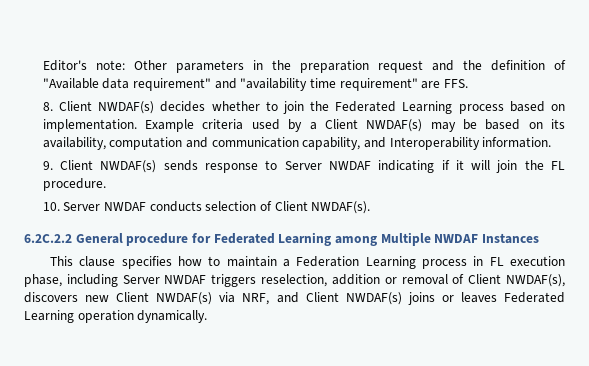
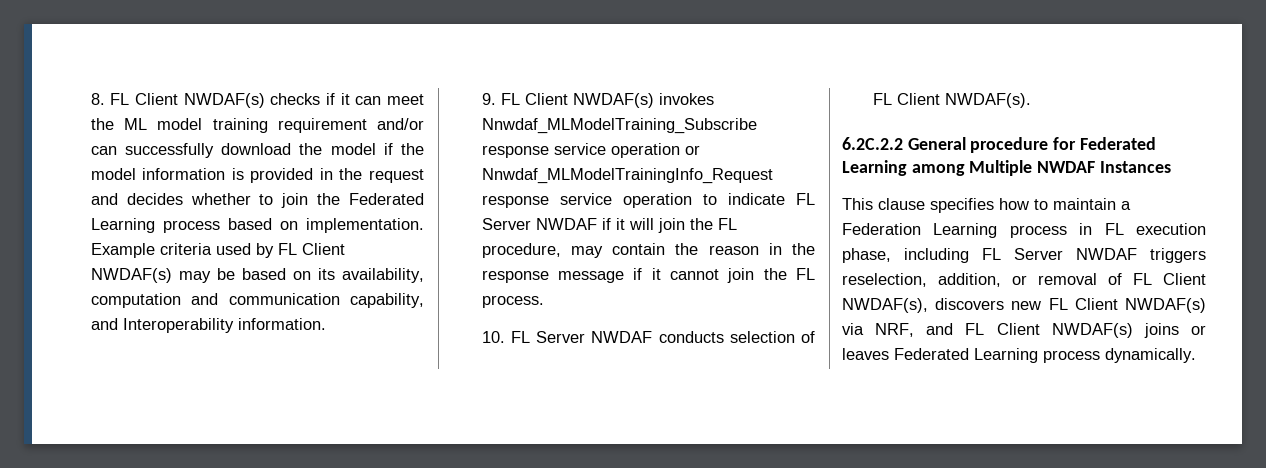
[42,60,369,73] Editor's note: Other parameters in the preparation -> [90,93,424,108] [90,118,424,133] [90,143,425,158] [90,168,363,183] 8. FL Client NWDAF(s) checks if it can meet the ML model training requirement and/or can successfully download the model if the model information is provided in the
[462,60,566,71] [42,78,468,91] [42,101,155,114] the definition of "Available data requirement" and "availability time requirement" are FFS. // 8. Client NWDAF(s) -> (118, 199) none
[309,122,317,130] a -> [277,243,297,255] FL
[60,160,435,173] Client NWDAF(s) sends response to Server NWDAF indicating -> [500,93,714,108] [481,118,757,134] [481,143,700,158] [481,168,773,184] [481,193,815,208] [481,218,597,230] FL Client NWDAF(s) invokes Nnwdaf_MLModelTraining_Subscribe response service operation or Nnwdaf_MLModelTrainingInfo_Request response service operation to indicate FL Server NWDAF
[42,178,106,191] procedure. -> [481,243,815,258] [481,268,815,283] [481,295,544,308] procedure, may contain the reason in the response message if it cannot join the FL process.
(60, 206) none -> [510,331,530,343] FL
(273, 206) none -> [872,93,892,105] FL
(118, 280) none -> [982,248,1001,260] FL
[331,274,380,285] addition -> [938,273,1001,287] addition,
(465, 279) none -> [1133,273,1152,285] FL
(110, 298) none -> [1048,298,1068,310] FL
(299, 297) none -> [965,323,985,335] FL
[77,310,134,323] operation -> [1043,350,1100,363] process

